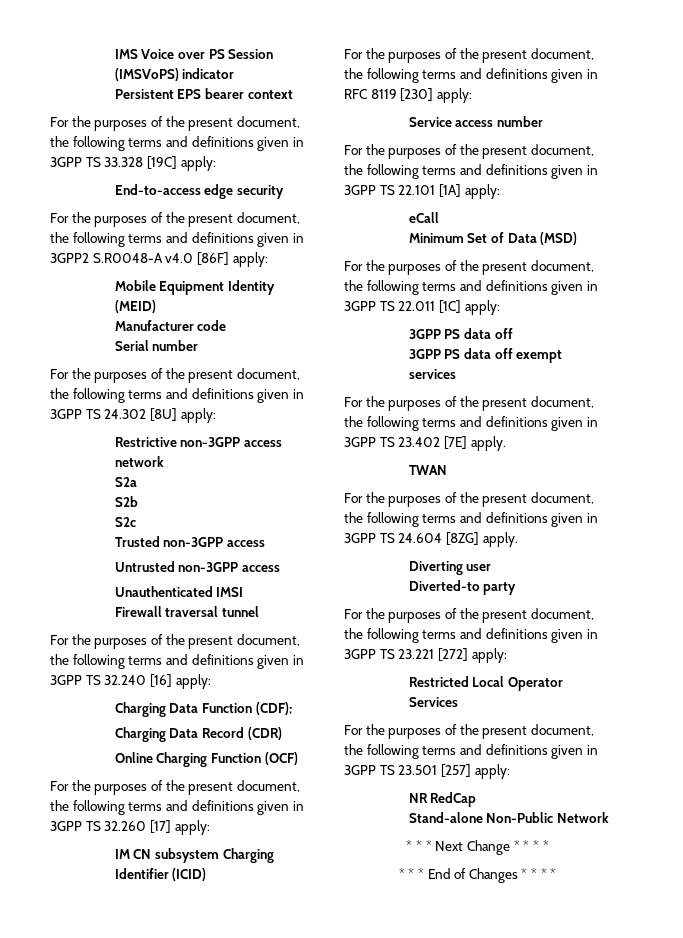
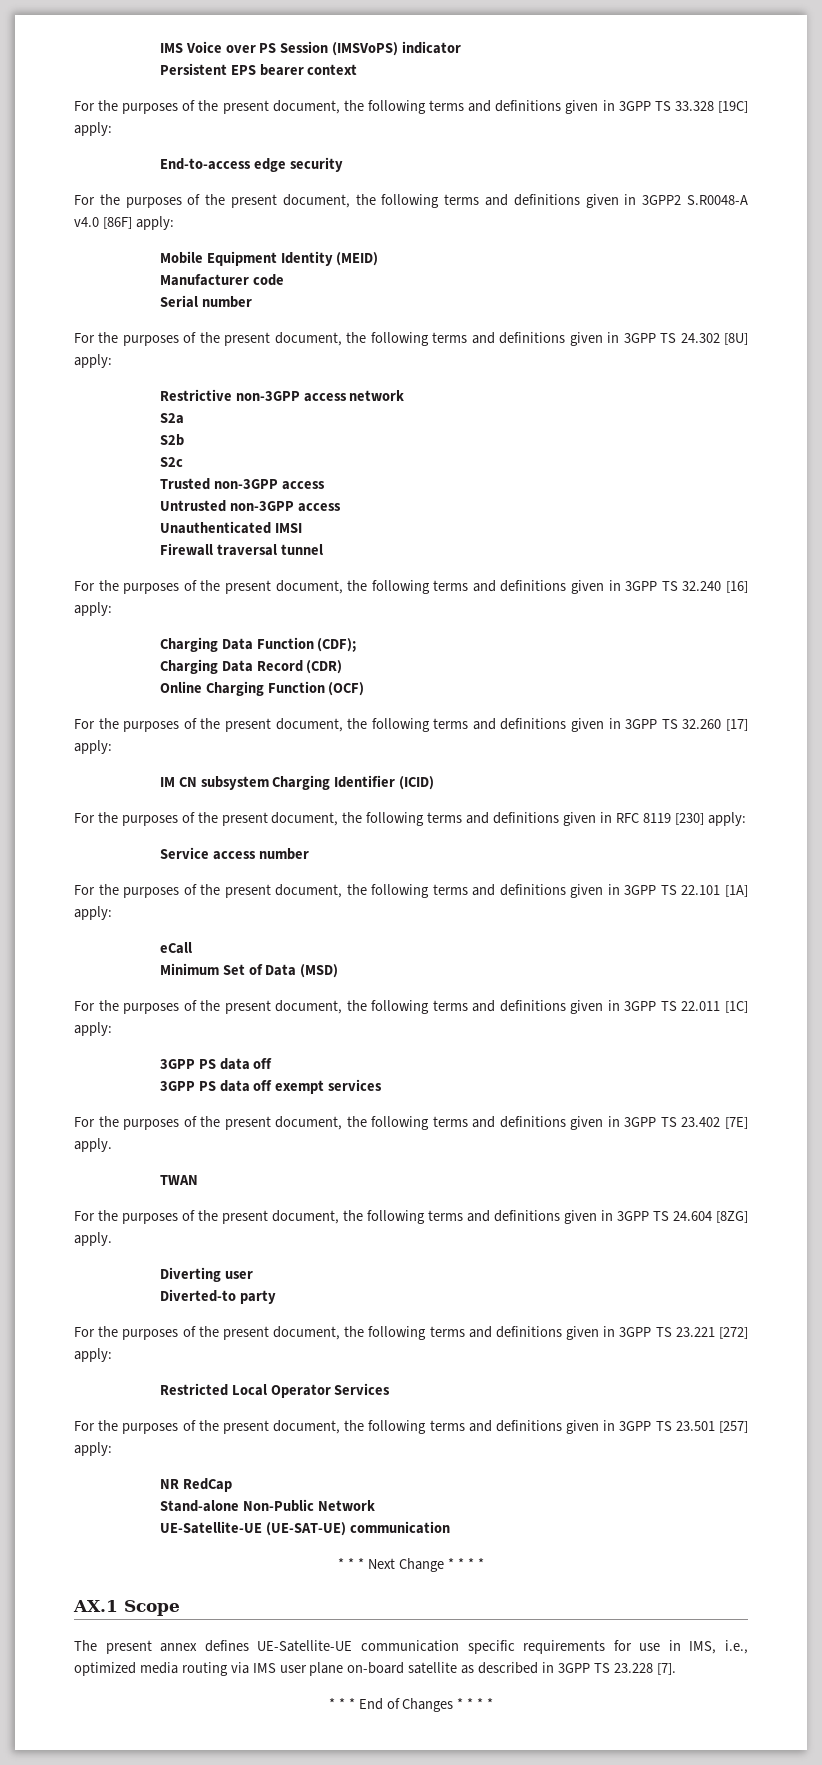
(610, 817) none -> [159,1521,450,1536] // UE-Satellite-UE (UE-SAT-UE) communication
(549, 845) none -> [73,1600,180,1616] [74,1640,749,1654] [74,1662,676,1676] // AX.1 Scope // The present annex defines UE-Satellite-UE communication specific requirements for use in IMS, i.e., optimized media routing via IMS user plane on-board satellite as described in 3GPP TS 23.228 [7].

